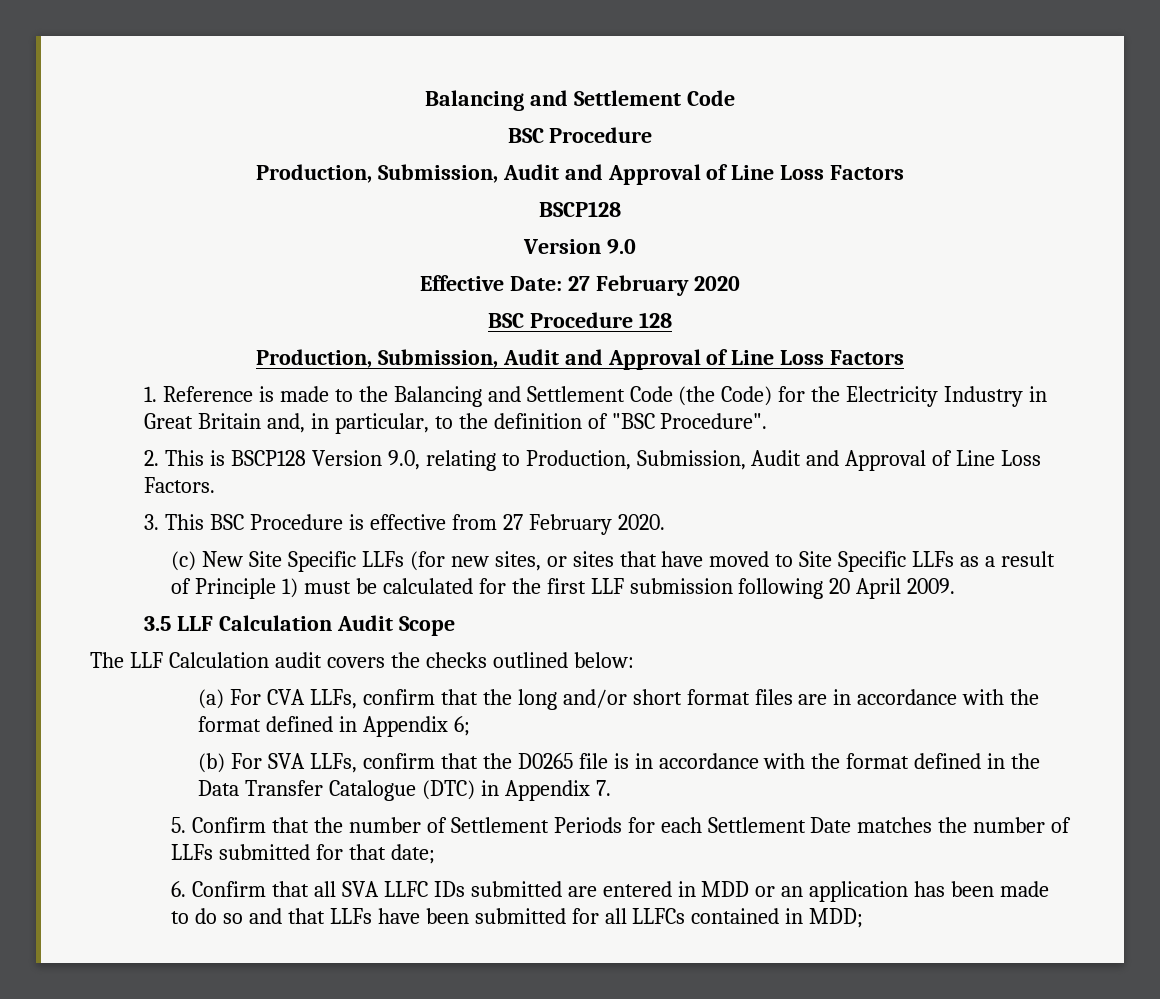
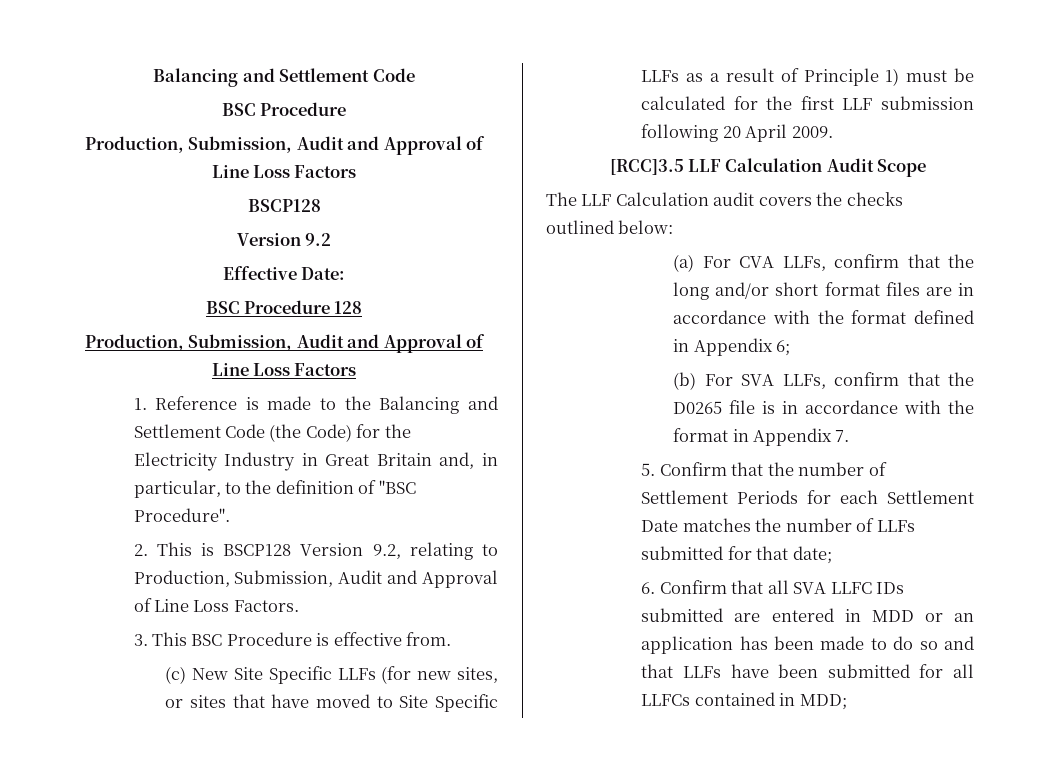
[606,239,636,254] 9.0 -> [305,233,332,246] 9.2
[568,275,740,296] 27 February 2020 -> (346, 273) none
[387,450,420,470] 9.0, -> [372,544,401,559] 9.2,
[451,514,665,535] from 27 February 2020. -> [406,632,452,646] from.
[144,616,172,631] 3.5 -> [609,159,684,175] [RCC]3.5
[914,753,1041,769] [198,780,475,801] defined in the Data Transfer Catalogue (DTC) -> (729, 435) none

